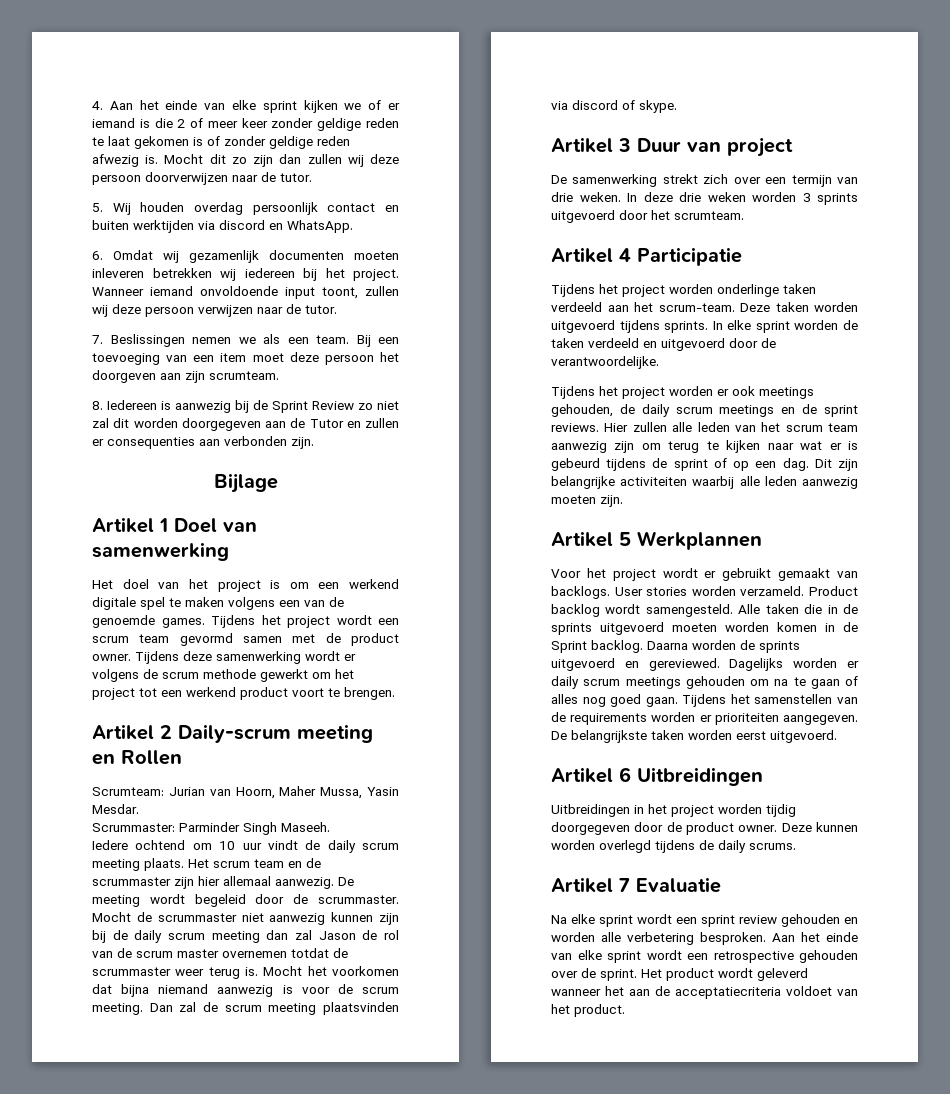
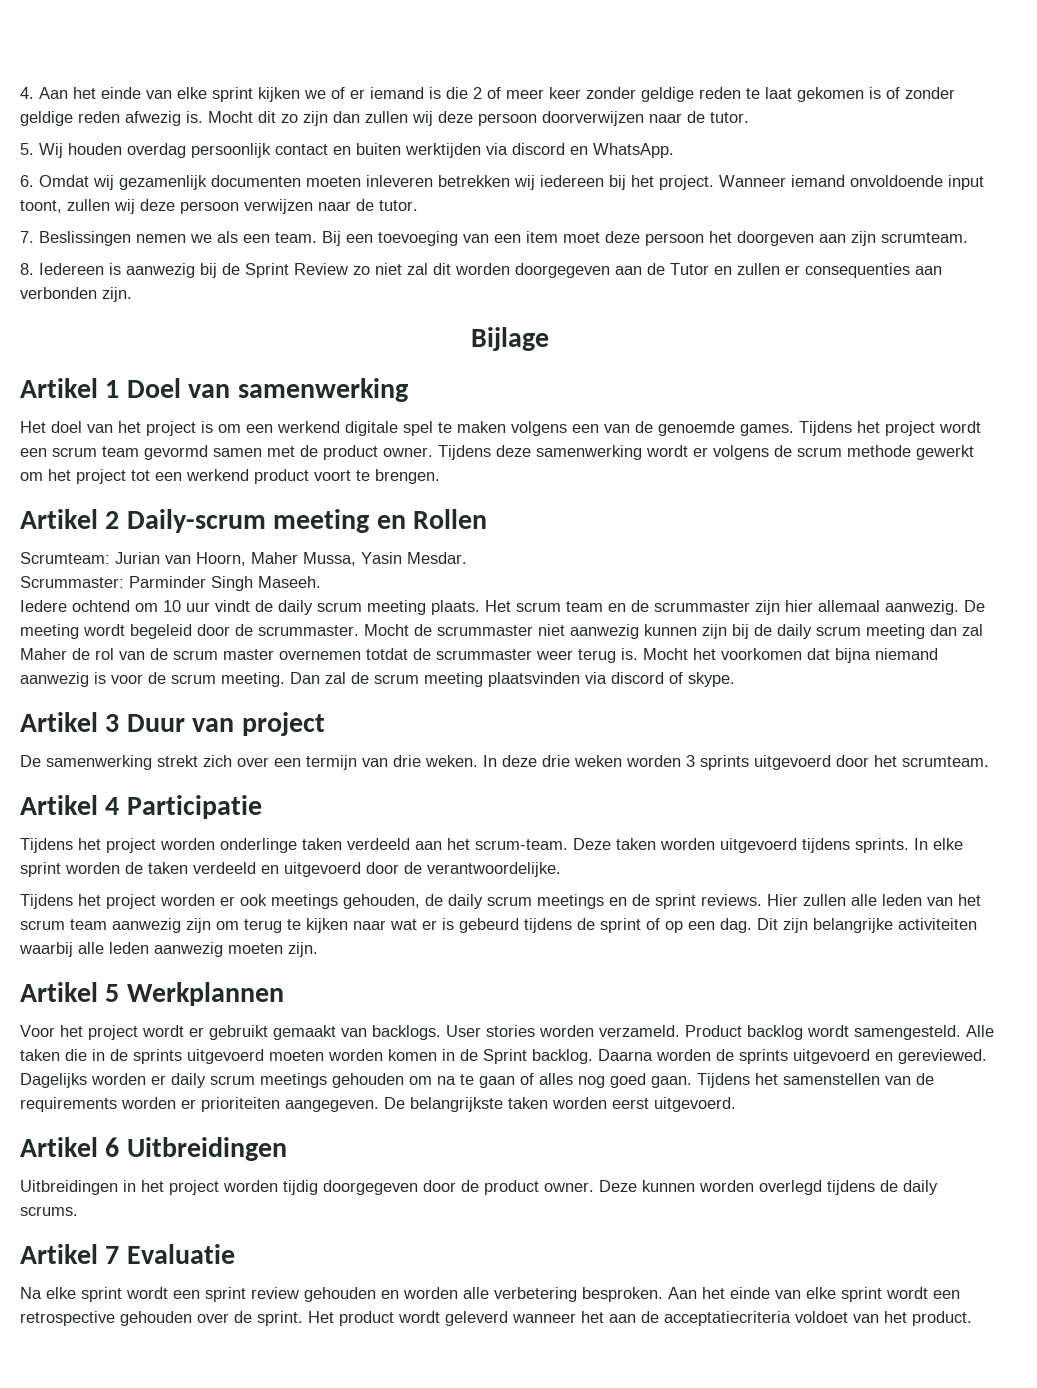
[318,931,356,940] Jason -> [20,648,67,660] Maher

